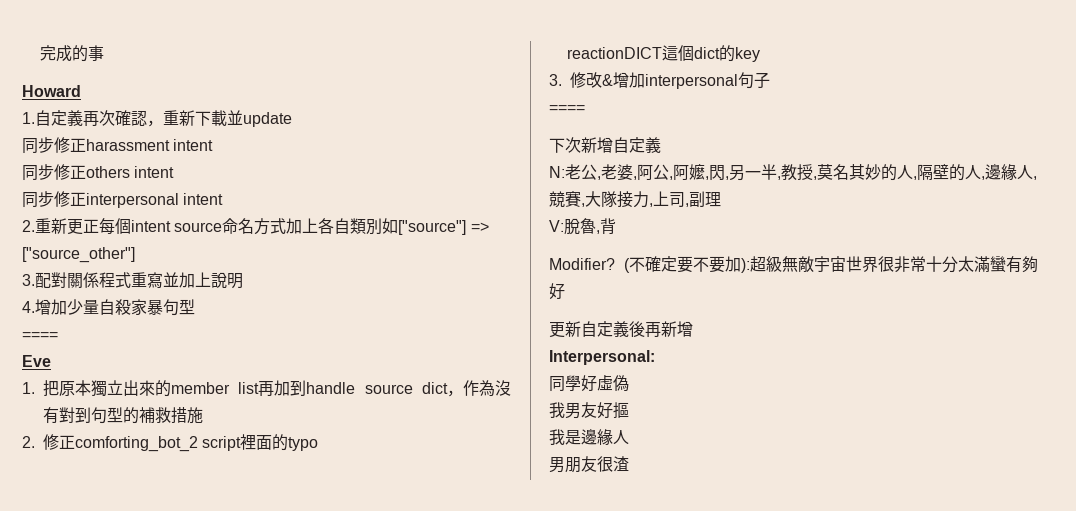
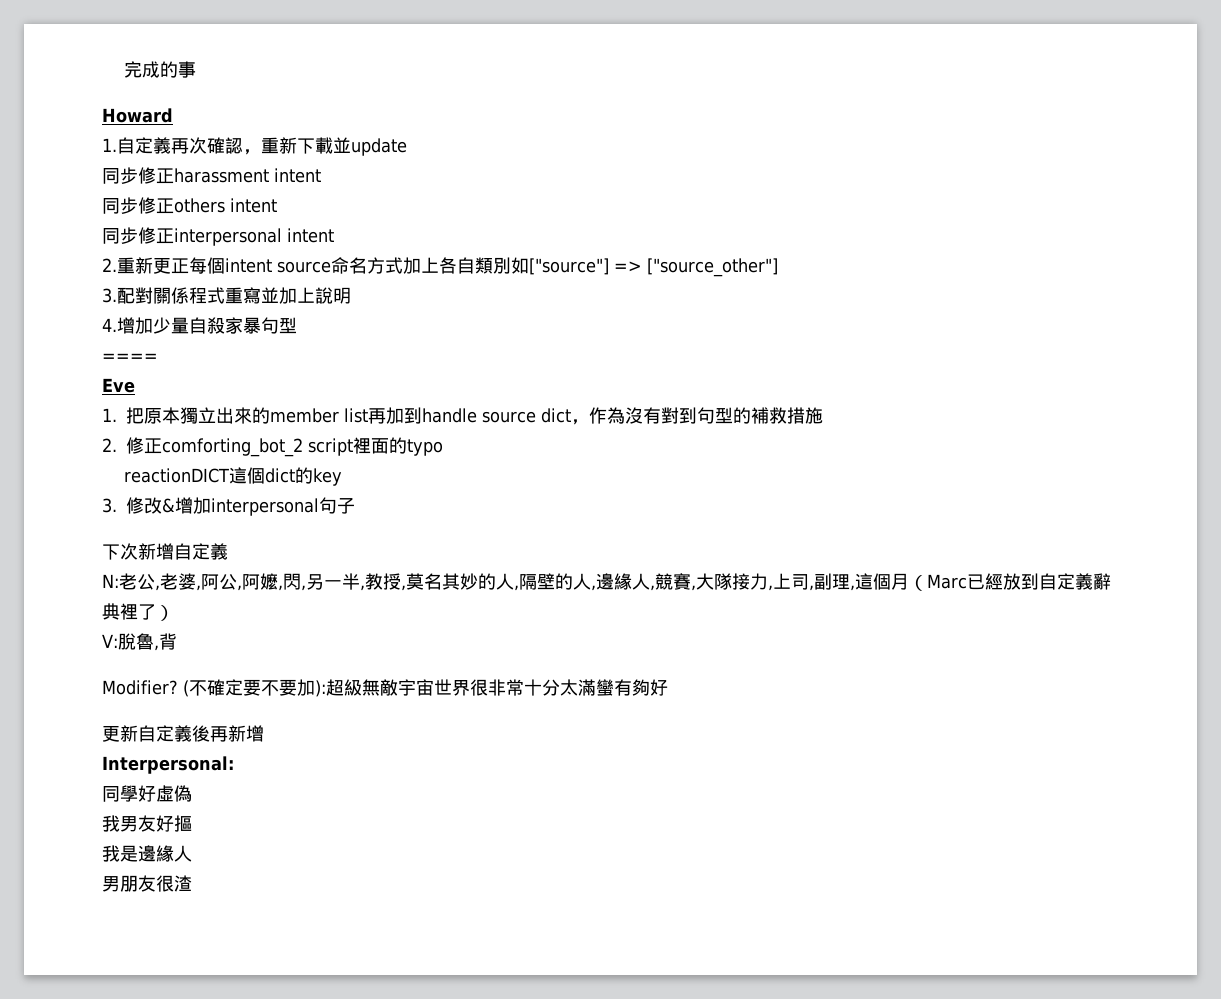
[549,105,585,113] // ==== -> (355, 506) none
(721, 199) none -> [850,573,1111,591] [102,603,174,621] ,這個月（Marc已經放到自定義辭典裡了）

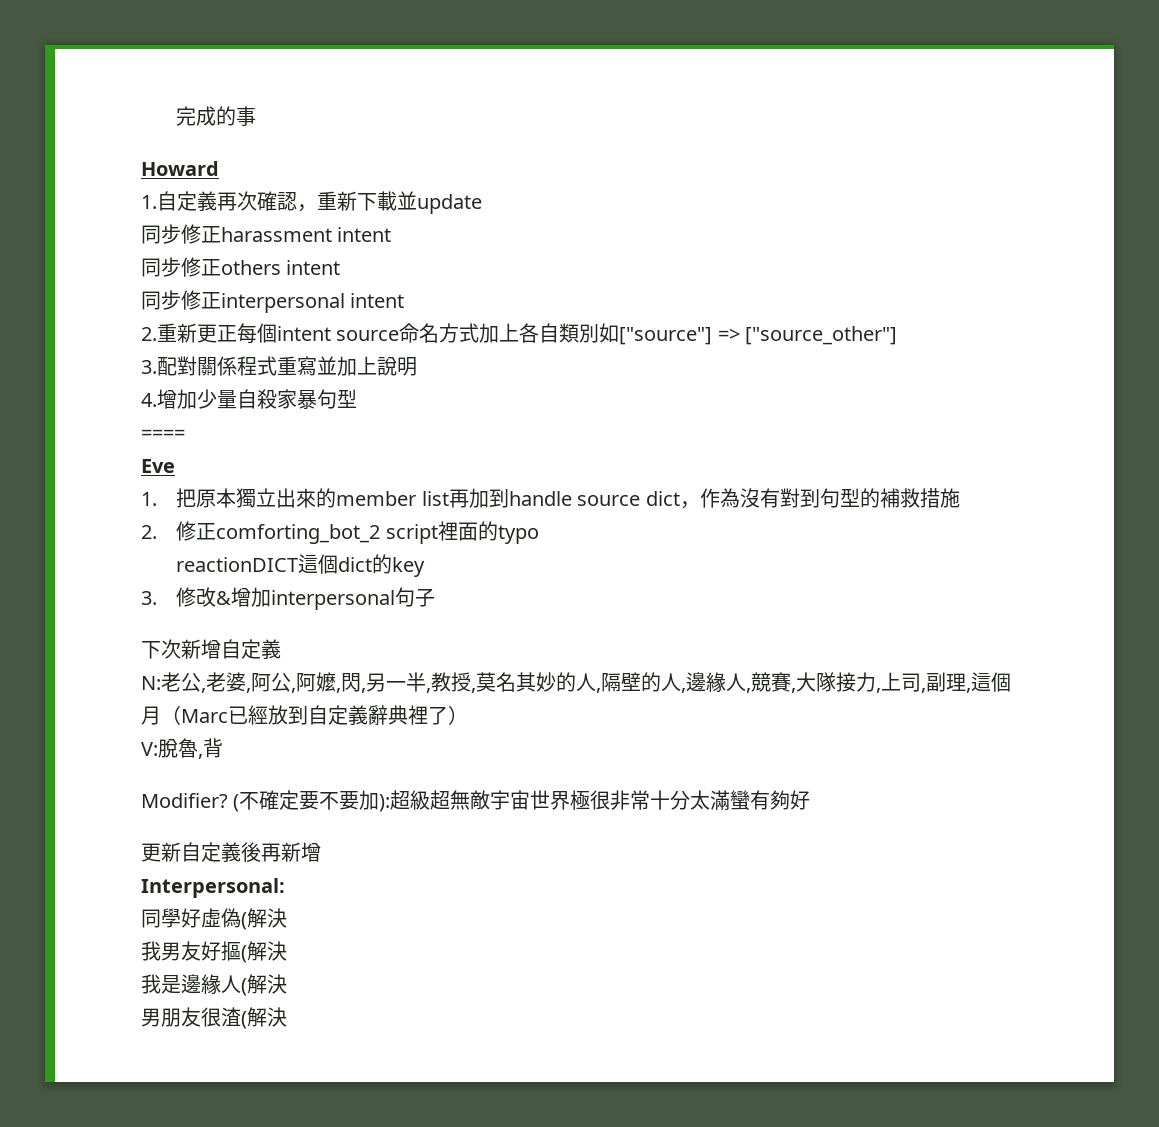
(362, 687) none -> [430,790,451,810] 超
(470, 688) none -> [570,790,591,810] 極
(192, 793) none -> [241,908,287,930] (解決
(192, 823) none -> [241,941,287,963] (解決
(192, 853) none -> [241,974,287,996] (解決
(192, 883) none -> [241,1007,287,1029] (解決

